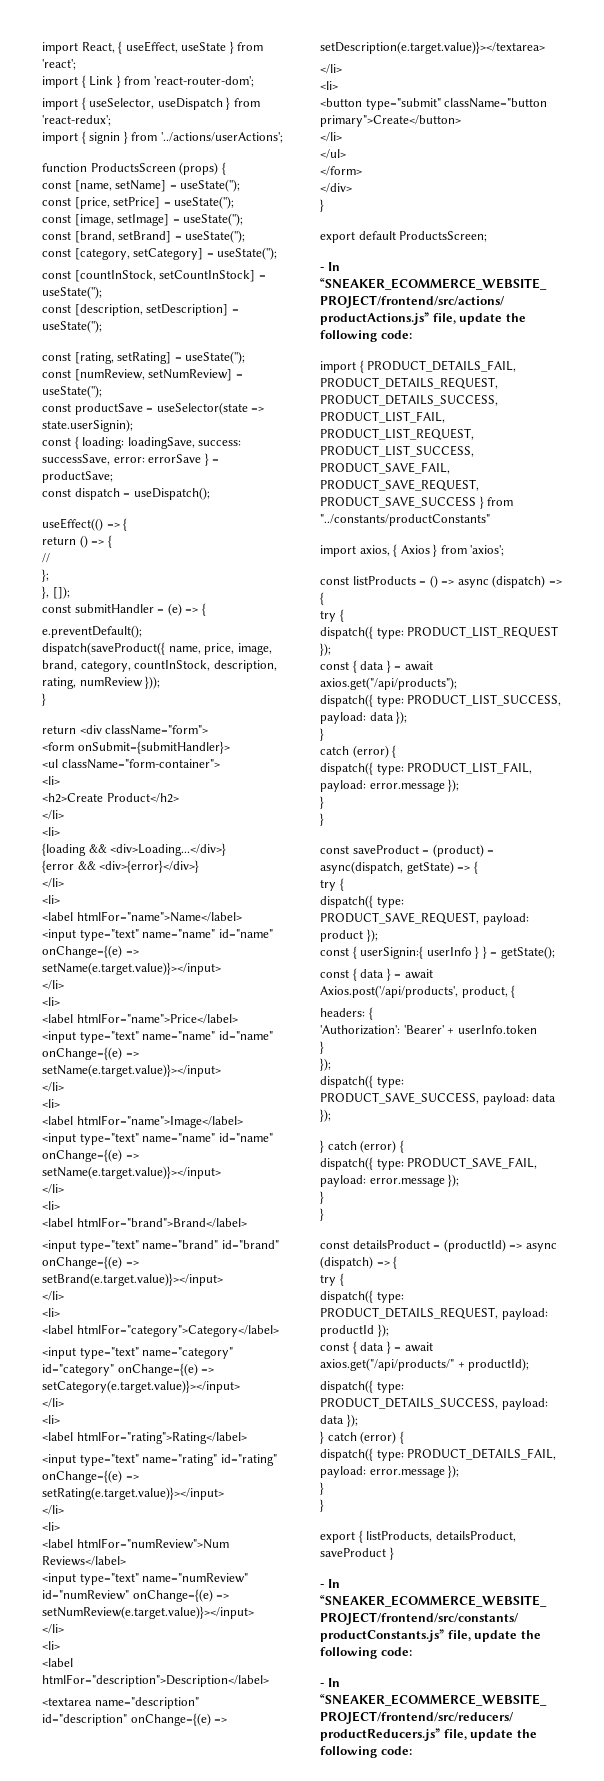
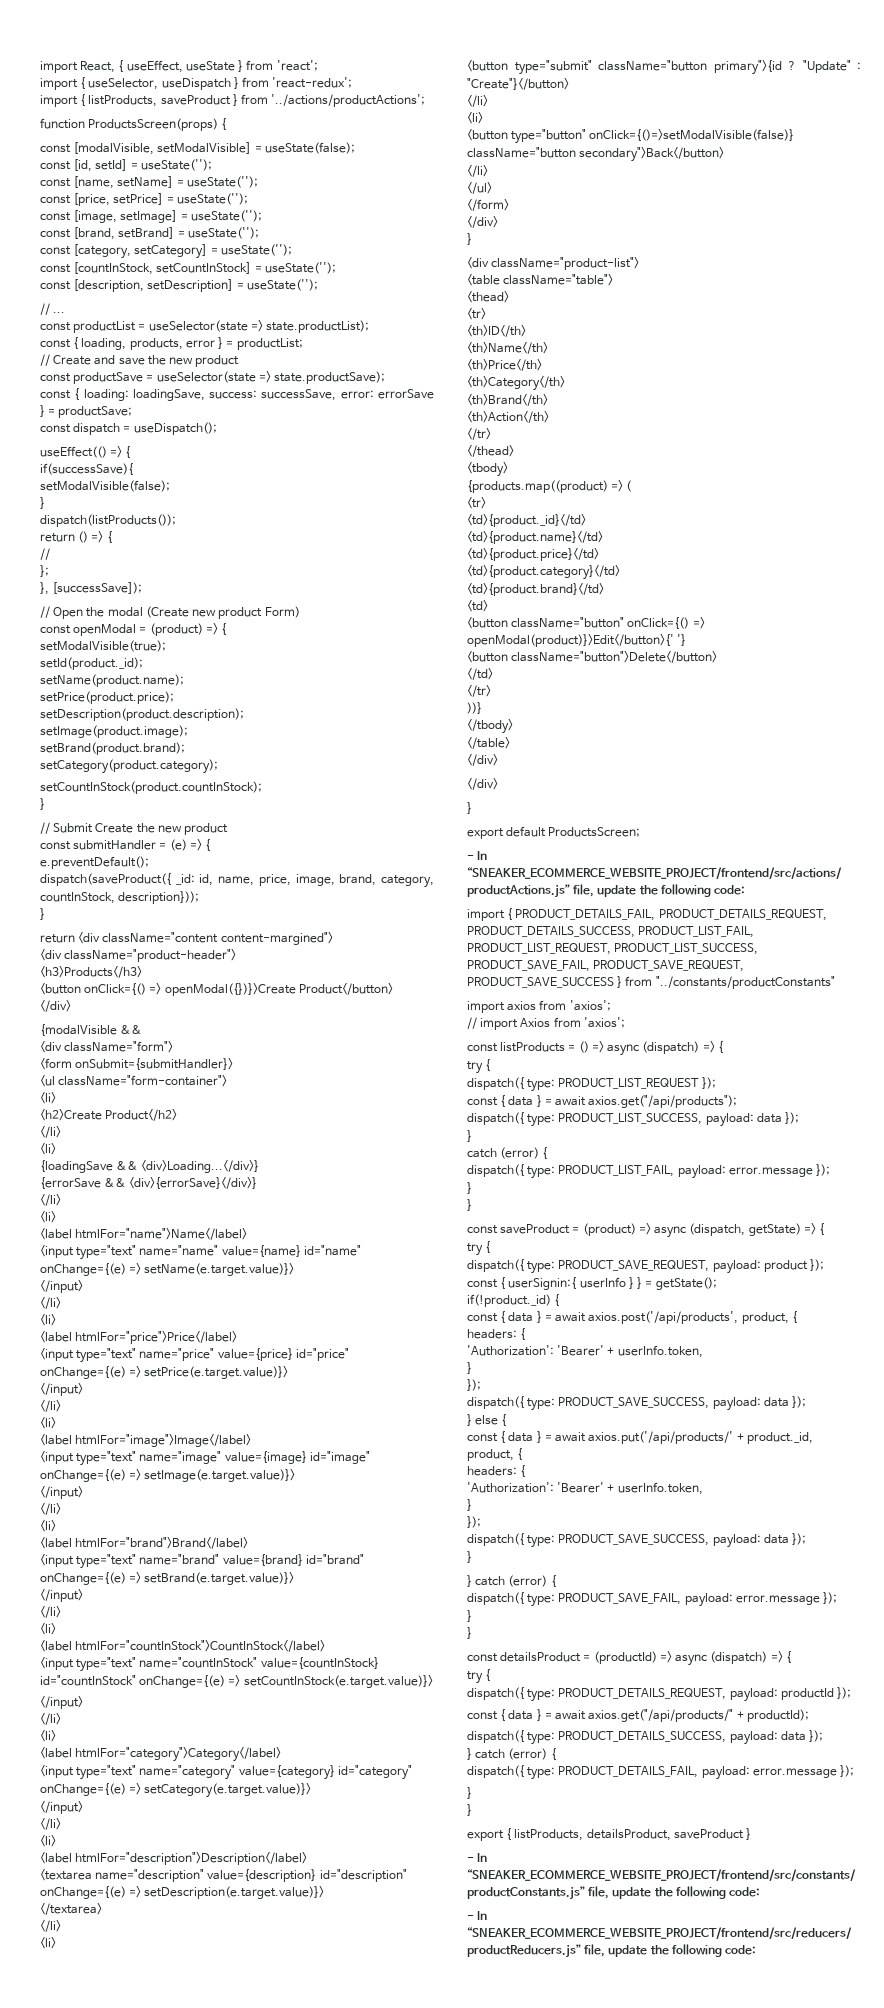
[42,75,254,88] // import { Link } from 'react-router-dom'; -> (318, 65) none
[89,131,283,144] signin } from '../actions/userActions'; -> [88,94,426,107] listProducts, saveProduct } from '../actions/productActions';
[90,162,226,175] ProductsScreen (props) { -> [88,118,227,131] [40,142,355,155] [40,159,212,172] ProductsScreen(props) { // const [modalVisible, setModalVisible] = useState(false); // const [id, setId] = useState('');
[42,351,246,364] [42,369,243,381] [42,385,102,398] const [rating, setRating] = useState(''); // const [numReview, setNumReview] = useState(''); -> [40,303,66,315] [40,320,370,333] [40,337,303,350] [40,354,240,367] // ... // const productList = useSelector(state => state.productList); // const { loading, products, error } = productList; // // Create and save the new product
[42,419,133,432] state.userSignin); -> [274,371,386,384] state.productSave);
(128, 524) none -> [40,463,133,475] [40,480,170,492] [40,497,45,509] [40,514,176,527] // if(successSave){ // setModalVisible(false); // } // dispatch(listProducts());
[52,586,70,599] []); -> [52,582,143,594] [40,606,300,619] [40,623,227,636] [40,640,166,652] [40,657,143,670] [40,674,184,687] [40,691,174,704] [40,708,244,721] [40,725,188,738] [40,742,185,755] [40,759,218,774] [40,781,262,794] [40,798,45,810] [40,822,229,835] [successSave]); // // Open the modal (Create new product Form) // const openModal = (product) => { // setModalVisible(true); // setId(product._id); // setName(product.name); // setPrice(product.price); // setDescription(product.description); // setImage(product.image); // setBrand(product.brand); // setCategory(product.category); // setCountInStock(product.countInStock); // } // // Submit Create the new product
(165, 648) none -> [175,874,214,886] _id: id,
[213,660,277,672] [42,676,161,689] description, rating, numReview })); -> [118,891,200,904] description}));
(102, 729) none -> [102,932,333,945] [40,949,237,962] [40,966,142,978] [40,983,393,996] [40,1000,71,1012] [40,1024,143,1036] [40,1041,62,1053] className="content content-margined"> // <div className="product-header"> // <h3>Products</h3> // <button onClick={() => openModal({})}>Create Product</button> // </div> // {modalVisible && // <div
[42,843,86,856] {loading -> [40,1160,113,1173] {loadingSave
[42,860,200,873] {error && <div>{error}</div>} -> [40,1177,258,1189] {errorSave && <div>{errorSave}</div>}
[218,929,273,938] [42,945,139,958] [42,962,221,975] [42,980,64,990] [42,997,60,1006] [42,1013,238,1024] [42,1031,273,1043] [42,1047,139,1060] [42,1064,221,1077] [42,1082,64,1092] [42,1099,60,1108] [42,1115,243,1128] [42,1133,273,1145] [42,1149,139,1162] [42,1166,221,1179] id="name" onChange={(e) => setName(e.target.value)}></input> // </li> // <li> // <label htmlFor="name">Price</label> // <input type="text" name="name" id="name" onChange={(e) => setName(e.target.value)}></input> // </li> // <li> // <label htmlFor="name">Image</label> // <input type="text" name="name" id="name" onChange={(e) => setName(e.target.value)}></input> -> [221,1245,361,1257] [40,1263,295,1276] [40,1280,83,1293] [40,1297,61,1309] [40,1314,56,1326] [40,1331,238,1344] [40,1348,349,1363] [40,1366,289,1379] [40,1383,83,1396] [40,1400,61,1412] [40,1417,56,1429] [40,1434,252,1447] [40,1451,370,1466] [40,1469,296,1482] [40,1486,83,1499] value={name} id="name" onChange={(e) => setName(e.target.value)}> // </input> // </li> // <li> // <label htmlFor="price">Price</label> // <input type="text" name="price" value={price} id="price" onChange={(e) => setPrice(e.target.value)}> // </input> // </li> // <li> // <label htmlFor="image">Image</label> // <input type="text" name="image" value={image} id="image" onChange={(e) => setImage(e.target.value)}> // </input>
(219, 1244) none -> [222,1554,303,1566] value={brand}
[42,1273,223,1286] setBrand(e.target.value)}></input> -> [144,1572,295,1585] [40,1589,83,1602] [40,1606,61,1618] [40,1623,56,1635] [40,1640,326,1652] [40,1657,379,1672] [40,1675,433,1688] [40,1696,83,1709] setBrand(e.target.value)}> // </input> // </li> // <li> // <label htmlFor="countInStock">CountInStock</label> // <input type="text" name="countInStock" value={countInStock} id="countInStock" onChange={(e) => setCountInStock(e.target.value)}> // </input>
(234, 1353) none -> [238,1765,335,1780] value={category}
[42,1380,240,1393] [42,1398,64,1408] [42,1415,60,1424] [42,1431,247,1444] [42,1454,277,1466] [42,1470,139,1483] [42,1487,224,1500] [42,1505,64,1515] [42,1522,60,1531] [42,1538,229,1549] [42,1556,126,1566] [42,1573,249,1585] [42,1589,230,1602] [42,1606,254,1619] setCategory(e.target.value)}></input> // </li> // <li> // <label htmlFor="rating">Rating</label> // <input type="text" name="rating" id="rating" onChange={(e) => setRating(e.target.value)}></input> // </li> // <li> // <label htmlFor="numReview">Num Reviews</label> // <input type="text" name="numReview" id="numReview" onChange={(e) => setNumReview(e.target.value)}></input> -> [144,1783,312,1798] [40,1801,83,1814] setCategory(e.target.value)}> // </input>
(199, 1703) none -> [207,1869,317,1882] value={description}
[320,41,545,54] setDescription(e.target.value)}></textarea> -> [144,1886,325,1899] [40,1903,102,1915] setDescription(e.target.value)}> // </textarea>
[320,115,461,127] primary">Create</button> -> [713,60,861,75] [467,78,569,90] [467,95,488,107] [467,112,483,124] [467,129,795,144] [467,147,725,162] primary">{id ? "Update" : "Create"}</button> // </li> // <li> // <button type="button" onClick={()=>setModalVisible(false)} className="button secondary">Back</button>
(324, 205) none -> [467,257,640,270] [467,274,614,286] [467,291,509,303] [467,308,486,320] [467,325,526,337] [467,342,548,354] [467,359,542,371] [467,376,565,391] [467,394,548,406] [467,411,549,423] [467,428,491,440] [467,445,514,457] [467,462,508,477] [467,480,632,493] [467,497,486,509] [467,514,586,527] [467,531,603,544] [467,548,599,561] [467,565,620,580] [467,583,604,596] [467,600,488,612] [467,617,705,629] [467,634,687,647] [467,651,718,663] [467,668,493,680] [467,685,491,697] [467,702,482,714] [467,719,513,734] [467,737,510,749] [467,754,498,766] [467,778,498,790] [467,802,472,814] // <div className="product-list"> // <table className="table"> // <thead> // <tr> // <th>ID</th> // <th>Name</th> // <th>Price</th> // <th>Category</th> // <th>Brand</th> // <th>Action</th> // </tr> // </thead> // <tbody> // {products.map((product) => ( // <tr> // <td>{product._id}</td> // <td>{product.name}</td> // <td>{product.price}</td> // <td>{product.category}</td> // <td>{product.brand}</td> // <td> // <button className="button" onClick={() => openModal(product)}>Edit</button>{' '} // <button className="button">Delete</button> // </td> // </tr> // ))} // </tbody> // </table> // </div> // </div> // }
[359,544,438,557] axios, { Axios } -> [507,1000,611,1011] [467,1017,551,1030] axios from 'axios'; // // import Axios
[487,850,495,854] [320,861,403,874] = async(dispatch, -> [638,1223,746,1238] => async (dispatch,
[320,968,433,981] [320,985,516,998] [320,1007,373,1020] [320,1025,537,1035] [320,1041,324,1054] [320,1058,331,1071] [320,1075,404,1088] [320,1092,557,1105] [320,1109,331,1122] // const { data } = await Axios.post('/api/products', product, { // headers: { // 'Authorization': 'Bearer' + userInfo.token // } // }); // dispatch({ type: PRODUCT_SAVE_SUCCESS, payload: data }); -> [467,1294,560,1307] [467,1311,797,1324] [467,1328,526,1340] [467,1345,703,1358] [467,1362,472,1374] [467,1379,481,1391] [467,1396,807,1411] [467,1414,507,1426] [467,1431,813,1444] [467,1448,523,1461] [467,1465,526,1477] [467,1482,703,1495] [467,1499,472,1511] [467,1516,481,1528] [467,1533,807,1548] [467,1551,472,1563] // if(!product._id) { // const { data } = await axios.post('/api/products', product, { // headers: { // 'Authorization': 'Bearer' + userInfo.token, // } // }); // dispatch({ type: PRODUCT_SAVE_SUCCESS, payload: data }); // } else { // const { data } = await axios.put('/api/products/' + product._id, product, { // headers: { // 'Authorization': 'Bearer' + userInfo.token, // } // }); // dispatch({ type: PRODUCT_SAVE_SUCCESS, payload: data }); // }

